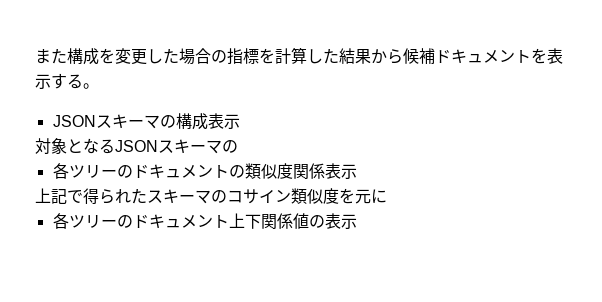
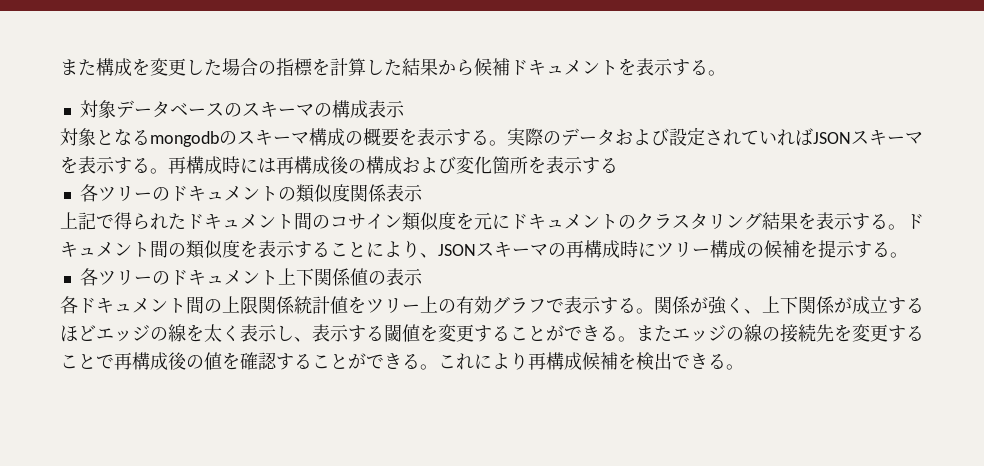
[52,115,96,127] JSON -> [79,100,242,118] 対象データベースの
[115,139,238,154] JSONスキーマの -> [150,127,923,147] [60,156,618,174] mongodbのスキーマ構成の概要を表示する。実際のデータおよび設定されていればJSONスキーマを表示する。再構成時には再構成後の構成および変化箇所を表示する
[147,189,211,204] スキーマ -> [186,212,312,230] ドキュメント間
(387, 196) none -> [510,212,924,230] [60,240,908,259] ドキュメントのクラスタリング結果を表示する。ドキュメント間の類似度を表示することにより、JSONスキーマの再構成時にツリー構成の候補を提示する。
(357, 221) none -> [60,296,924,315] [60,324,924,343] [60,352,744,370] // 各ドキュメント間の上限関係統計値をツリー上の有効グラフで表示する。関係が強く、上下関係が成立するほどエッジの線を太く表示し、表示する閾値を変更することができる。またエッジの線の接続先を変更することで再構成後の値を確認することができる。これにより再構成候補を検出できる。

